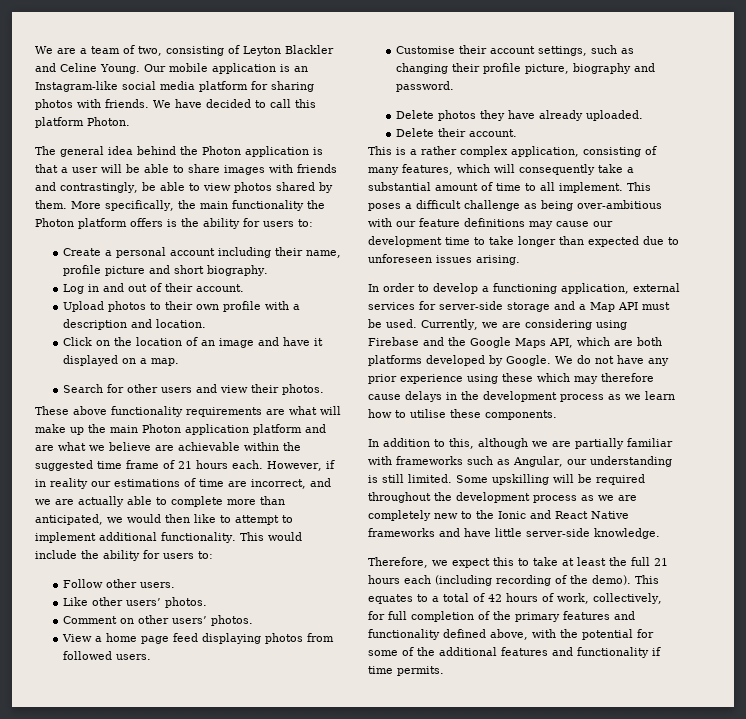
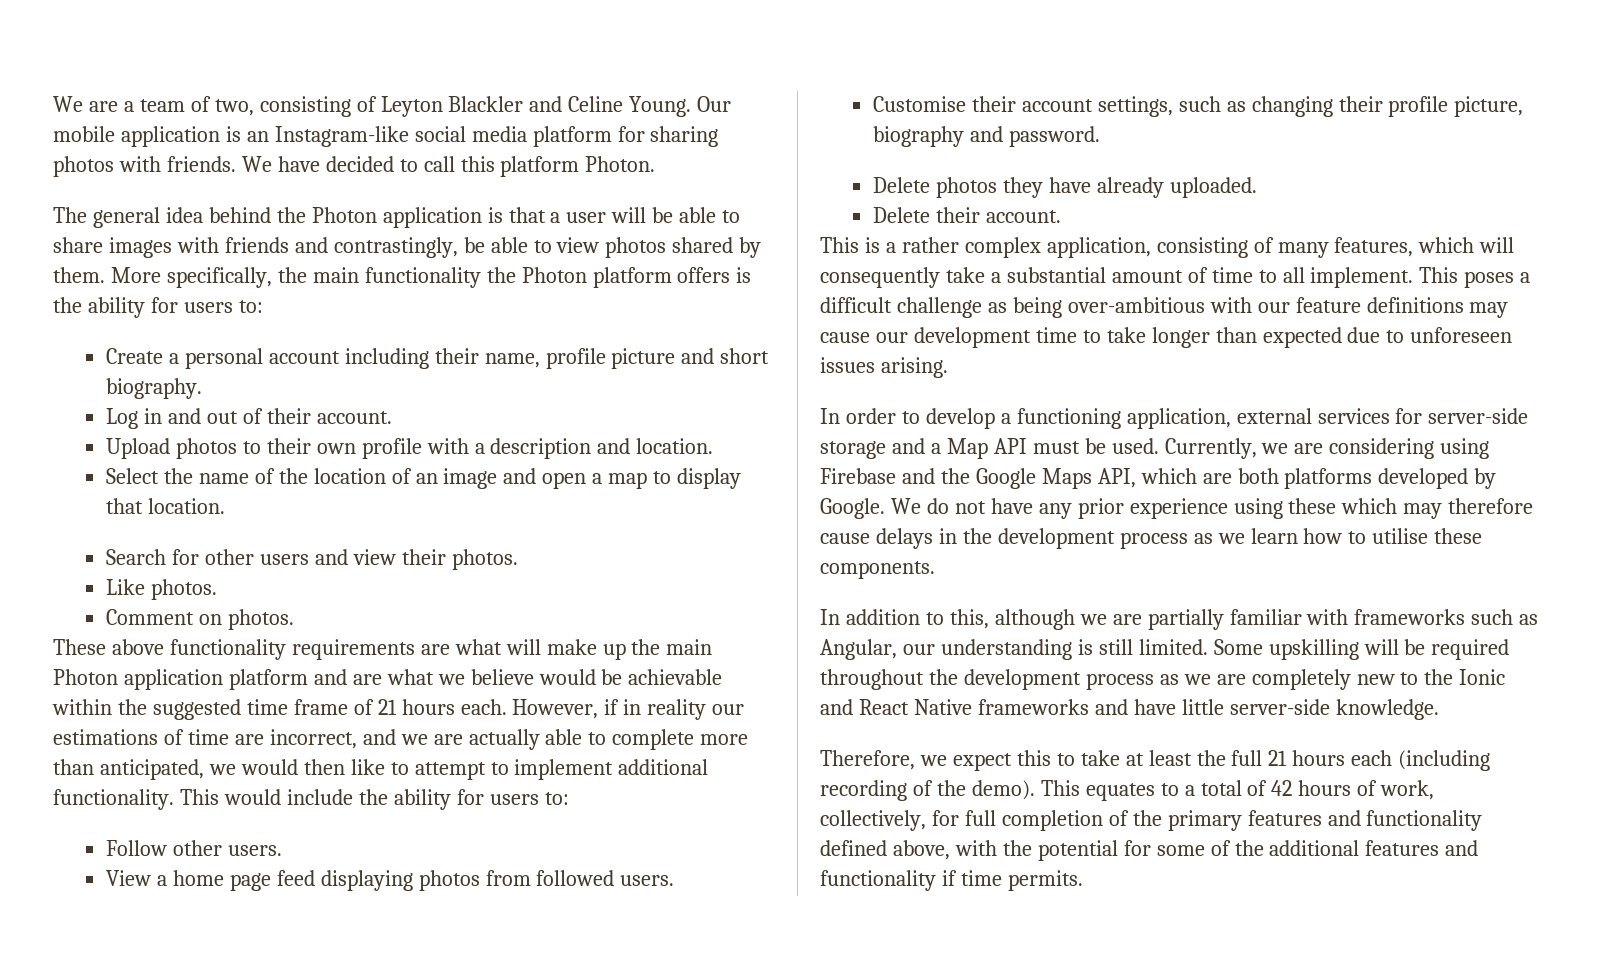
[62,337,110,346] Click on -> [105,468,275,484] Select the name of
[282,337,323,346] [62,355,179,366] have it displayed on a map. -> [542,468,742,489] [105,498,225,514] open a map to display that location.
(324, 389) none -> [105,579,217,600] [105,609,294,630] // Like photos. // Comment on photos.
[155,445,174,451] are -> [538,669,623,685] would be
[62,597,207,608] [62,615,253,626] // Like other users’ photos. // Comment on other users’ photos. -> (282, 850) none

